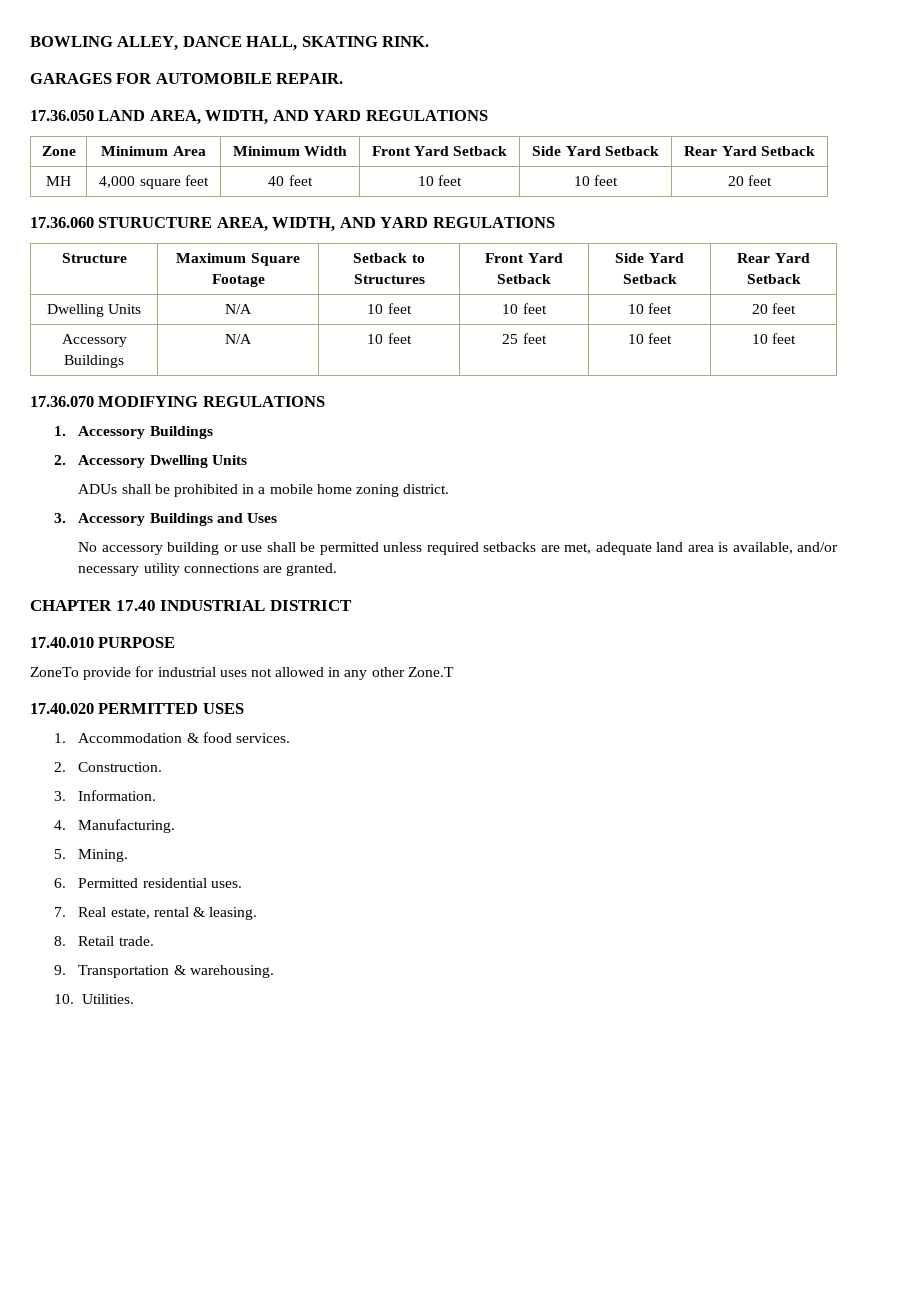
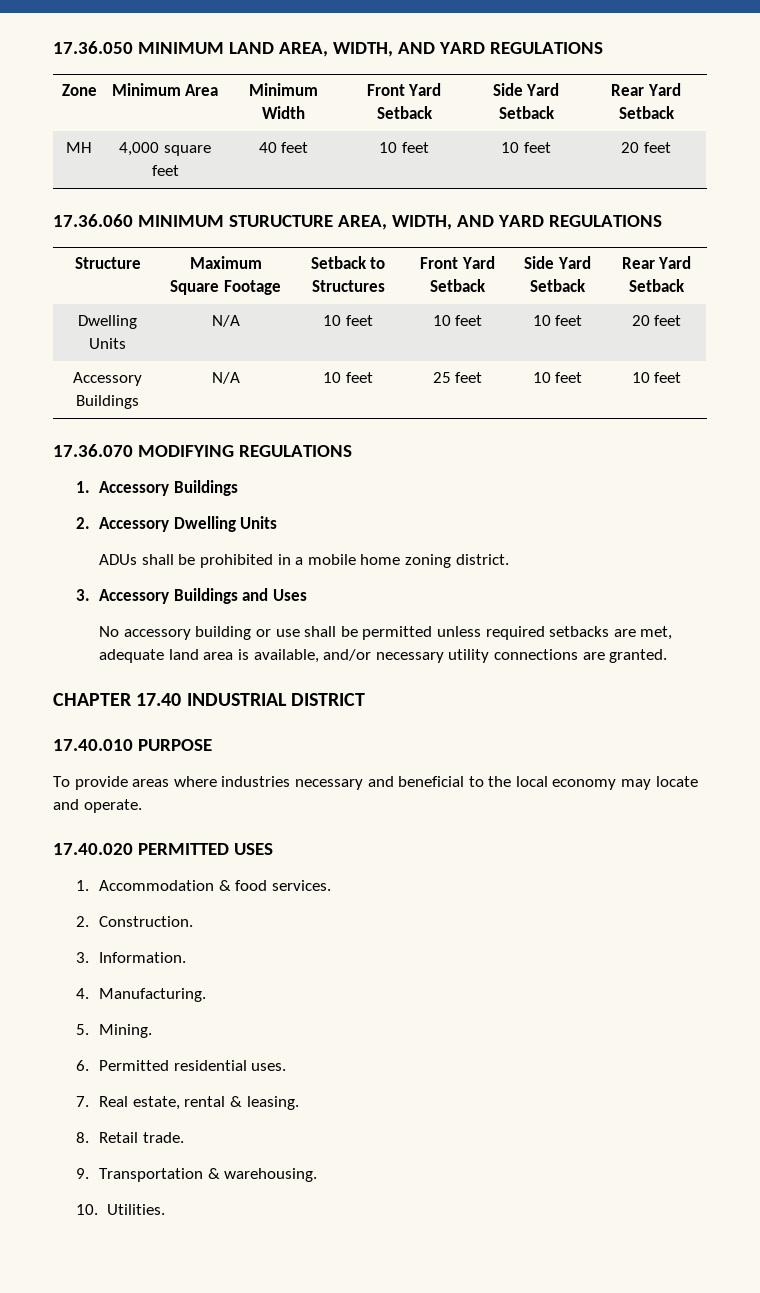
[30,36,430,51] [30,73,344,84] [30,110,94,121] BOWLING ALLEY, DANCE HALL, SKATING RINK. // GARAGES FOR AUTOMOBILE REPAIR. // 17.36.050 -> [53,41,224,54] 17.36.050 MINIMUM
(94, 222) none -> [137,215,224,227] MINIMUM
[30,666,454,680] ZoneTo provide for industrial uses not allowed in any other Zone.T -> [53,776,698,790] [53,799,142,813] To provide areas where industries necessary and beneficial to the local economy may locate and operate.

